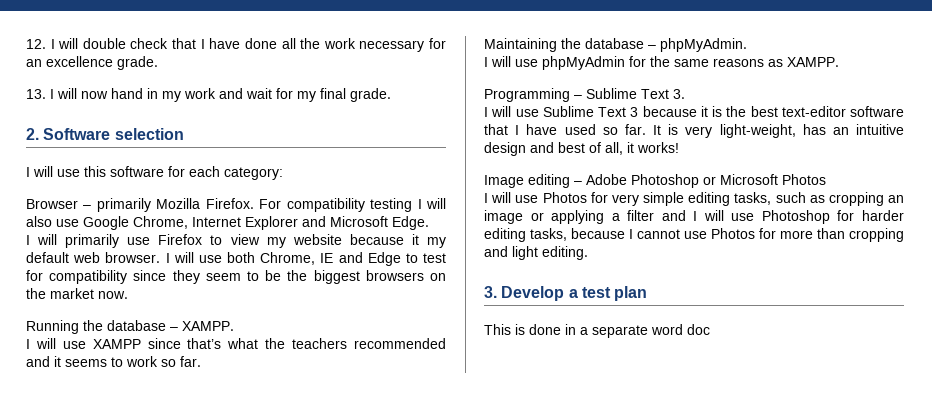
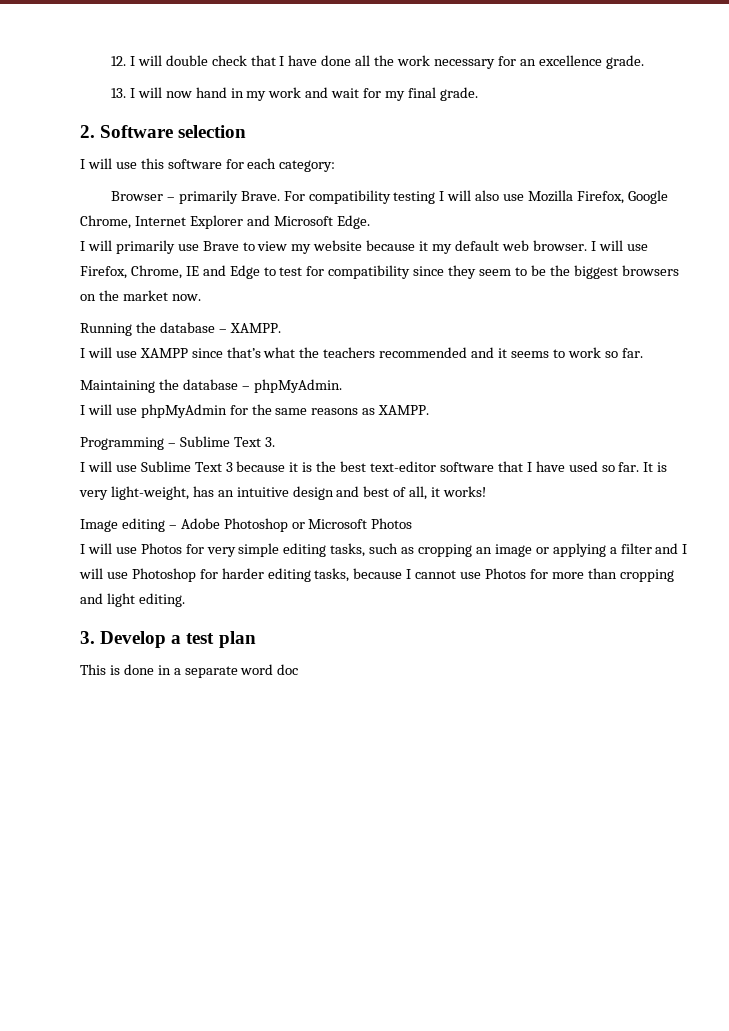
[156,198,254,209] Mozilla Firefox. -> [240,191,280,201] Brave.
(79, 223) none -> [528,190,624,204] Mozilla Firefox,
[158,234,203,245] Firefox -> [202,241,239,251] Brave
[226,252,255,263] both -> [80,266,127,279] Firefox,

